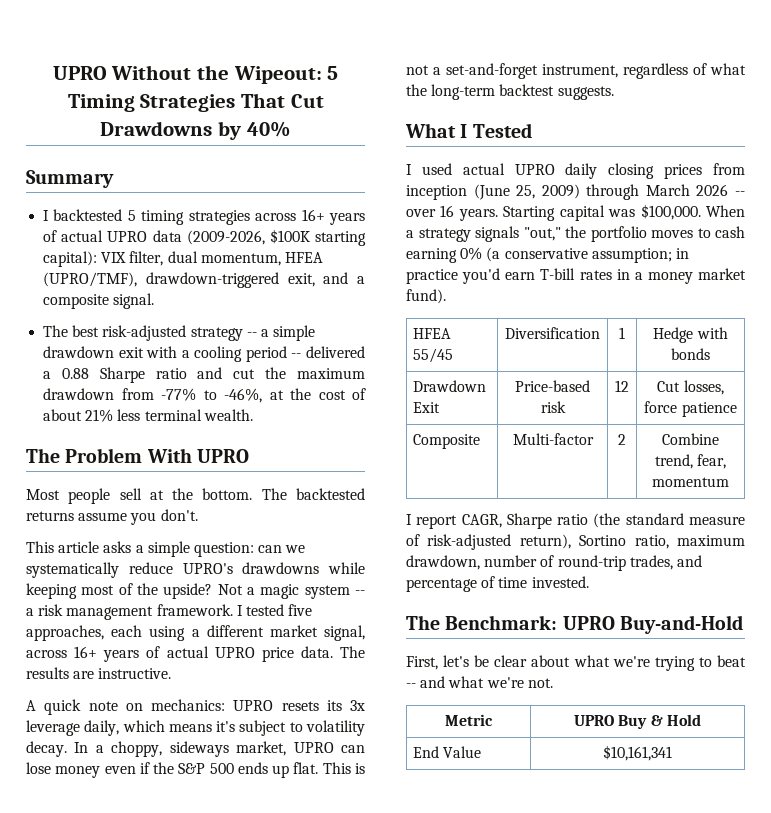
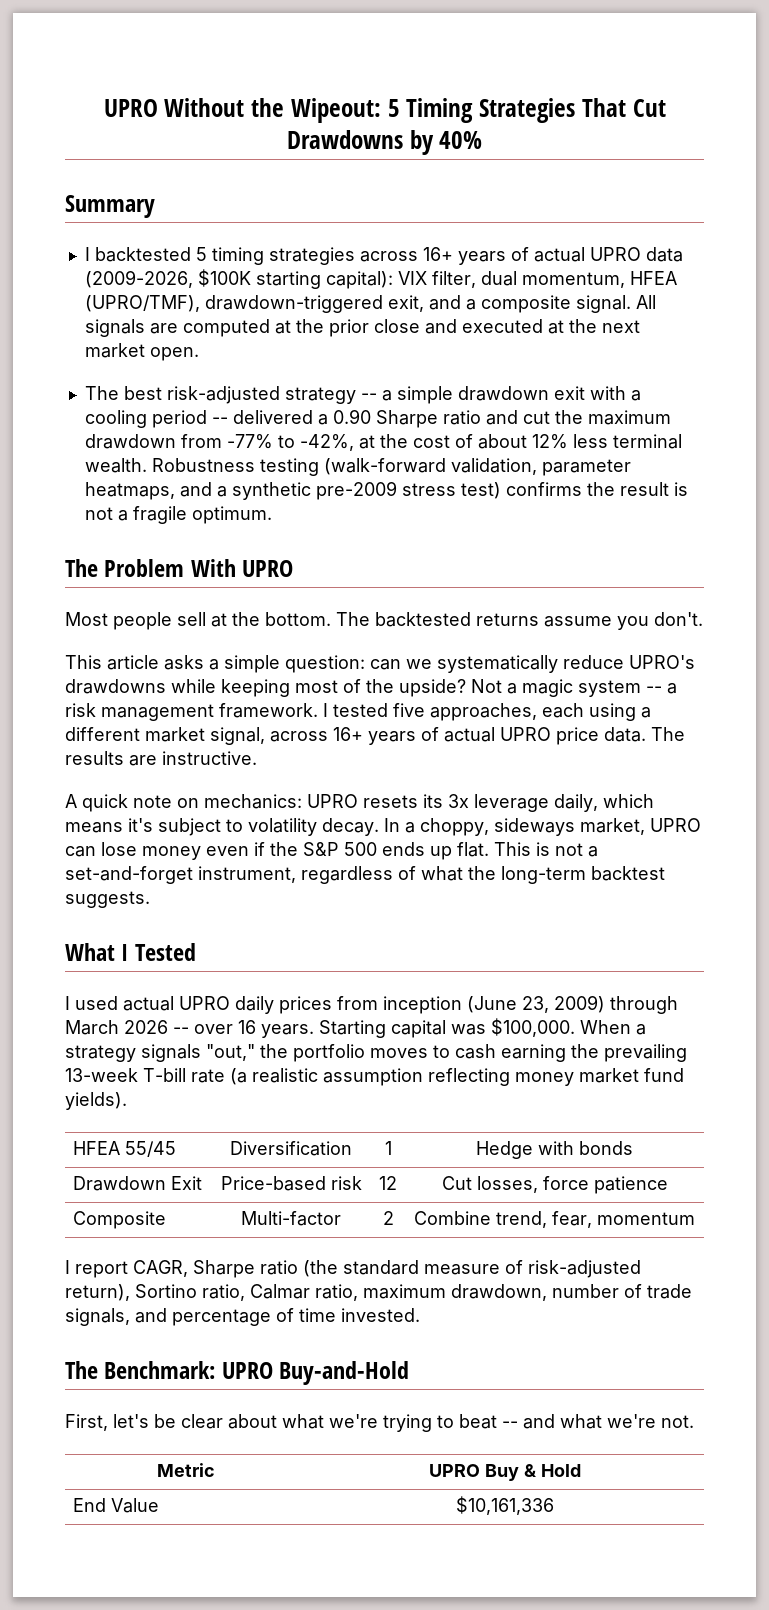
(155, 301) none -> [635,295,656,309] [84,319,640,337] [84,343,199,361] All signals are computed at the prior close and executed at the next market open.
[61,368,89,379] 0.88 -> [332,409,371,424] 0.90
[224,388,263,403] -46%, -> [299,434,354,451] -42%,
[85,409,114,422] 21% -> [531,434,568,449] 12%
(253, 415) none -> [151,458,631,476] [84,481,688,500] [84,506,272,524] Robustness testing (walk-forward validation, parameter heatmaps, and a synthetic pre-2009 stress test) confirms the result is not a fragile optimum.
[608,163,655,179] closing -> (274, 1005) none
[516,185,536,199] 25, -> [522,996,549,1013] 23,
[460,247,689,263] [406,268,746,284] [406,289,446,304] 0% (a conservative assumption; in practice you'd earn T-bill rates in a money market fund). -> [571,1044,687,1062] [65,1068,684,1086] [65,1092,127,1110] the prevailing 13-week T-bill rate (a realistic assumption reflecting money market fund yields).
(669, 542) none -> [250,1284,358,1301] Calmar ratio,
[557,555,673,571] round-trip trades, -> [647,1284,692,1299] [65,1308,130,1326] trade signals,
[603,745,672,761] $10,161,341 -> [455,1496,554,1515] $10,161,336

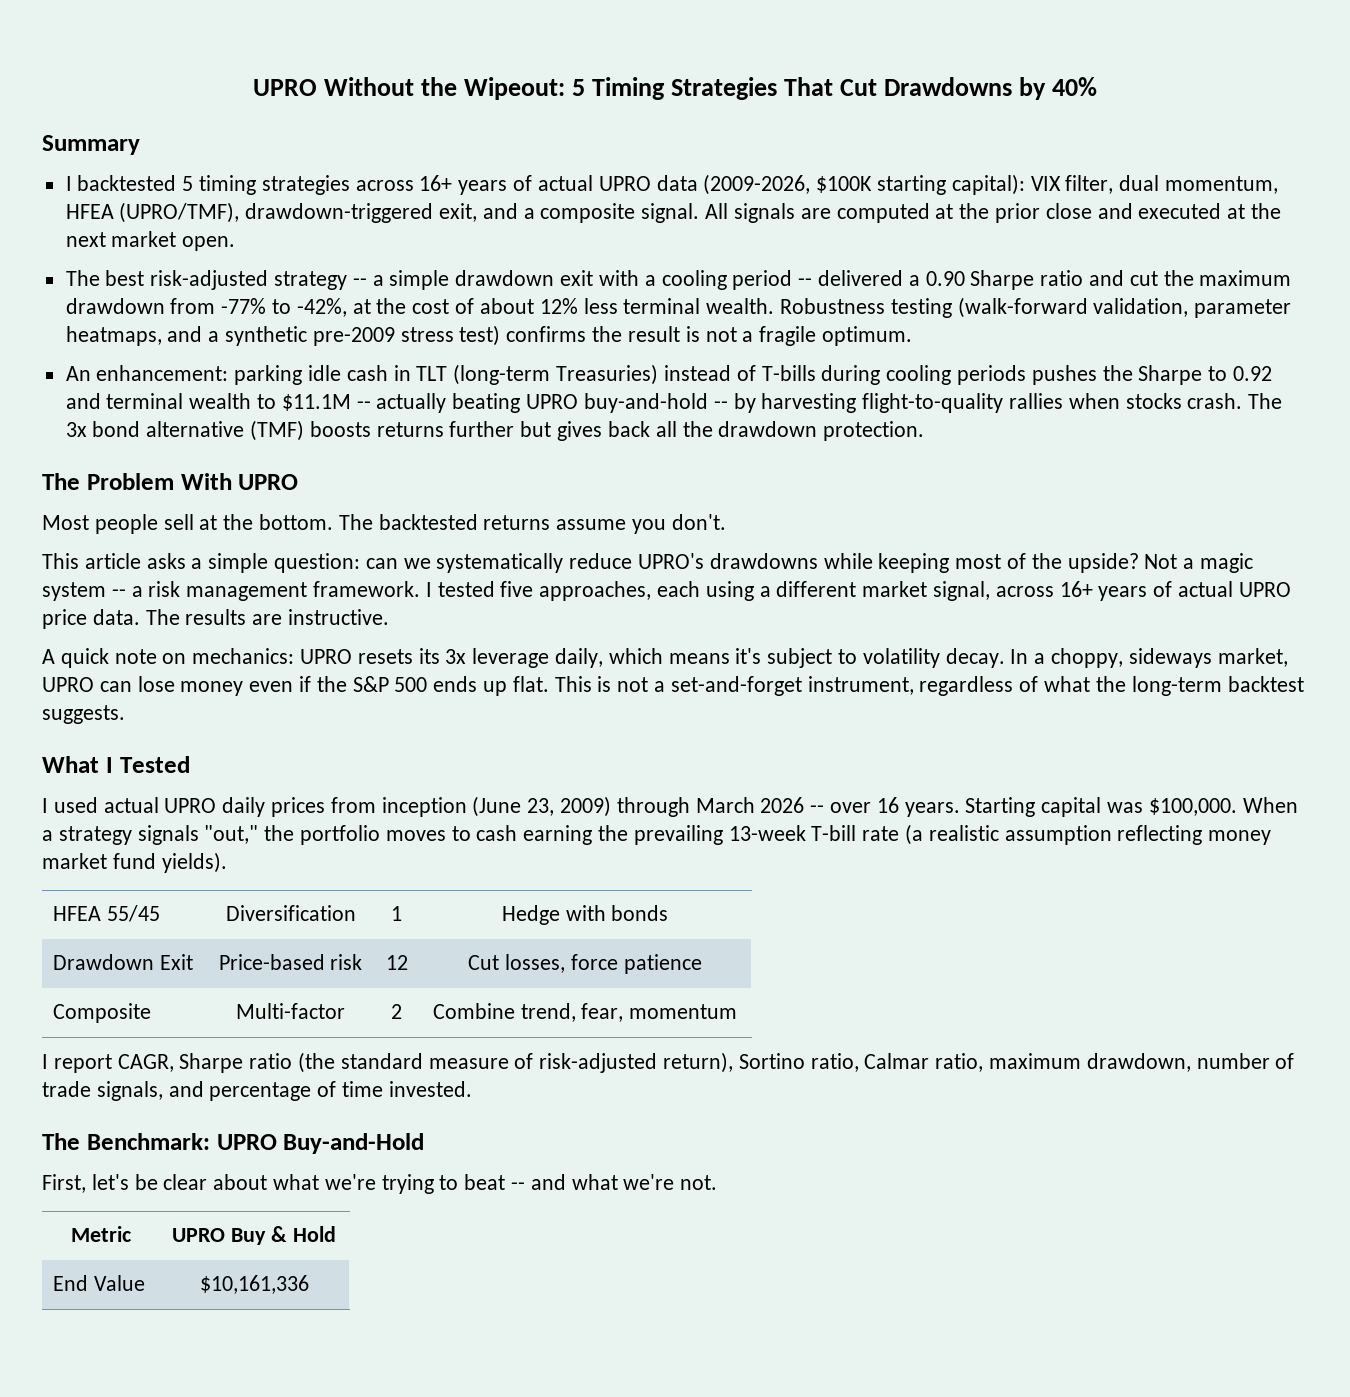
(272, 515) none -> [65,364,1272,385] [65,393,1283,413] [65,420,925,441] // An enhancement: parking idle cash in TLT (long-term Treasuries) instead of T-bills during cooling periods pushes the Sharpe to 0.92 and terminal wealth to $11.1M -- actually beating UPRO buy-and-hold -- by harvesting flight-to-quality rallies when stocks crash. The 3x bond alternative (TMF) boosts returns further but gives back all the drawdown protection.

